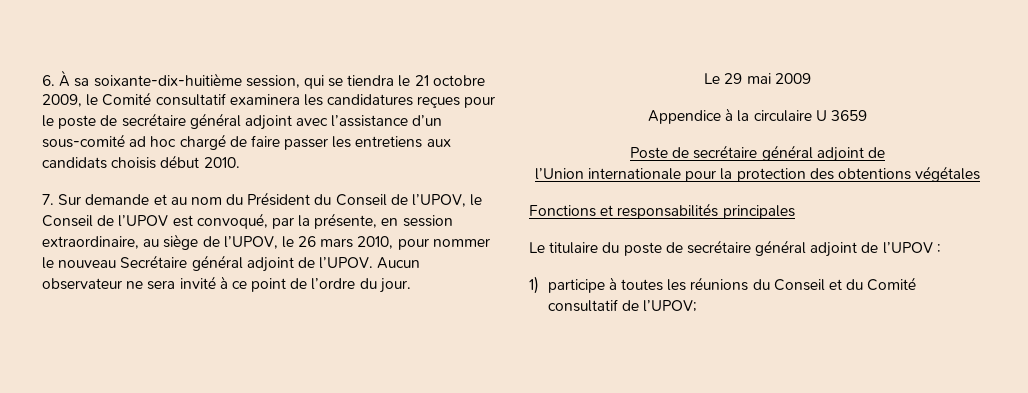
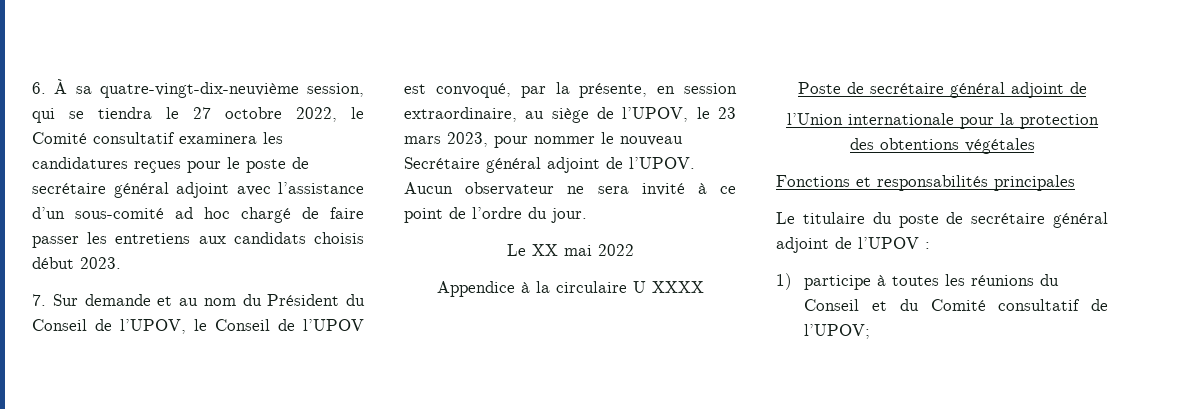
[93,73,242,87] soixante-dix-huitième -> [99,82,299,98] quatre-vingt-dix-neuvième
[414,75,485,86] [42,94,82,107] 21 octobre 2009, -> [193,107,337,122] 27 octobre 2022,
[203,157,240,168] 2010. -> [80,257,121,269] 2023.
[298,236,394,249] 26 mars 2010, -> [718,107,736,119] [404,132,488,147] 23 mars 2023,
[724,73,811,84] 29 mai 2009 -> [531,244,634,256] XX mai 2022
[830,110,867,121] 3659 -> [651,281,704,293] XXXX

